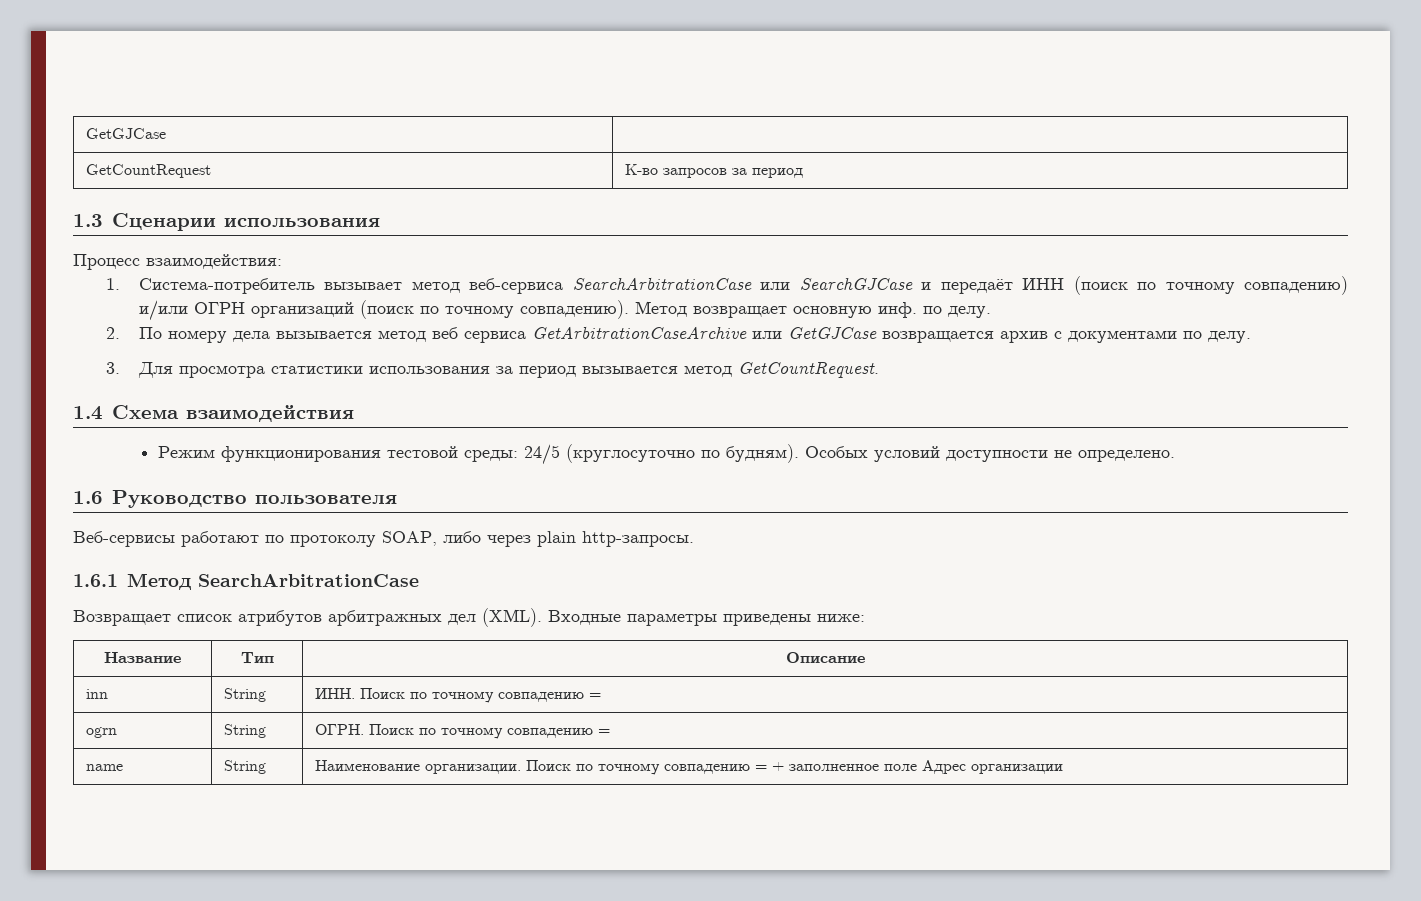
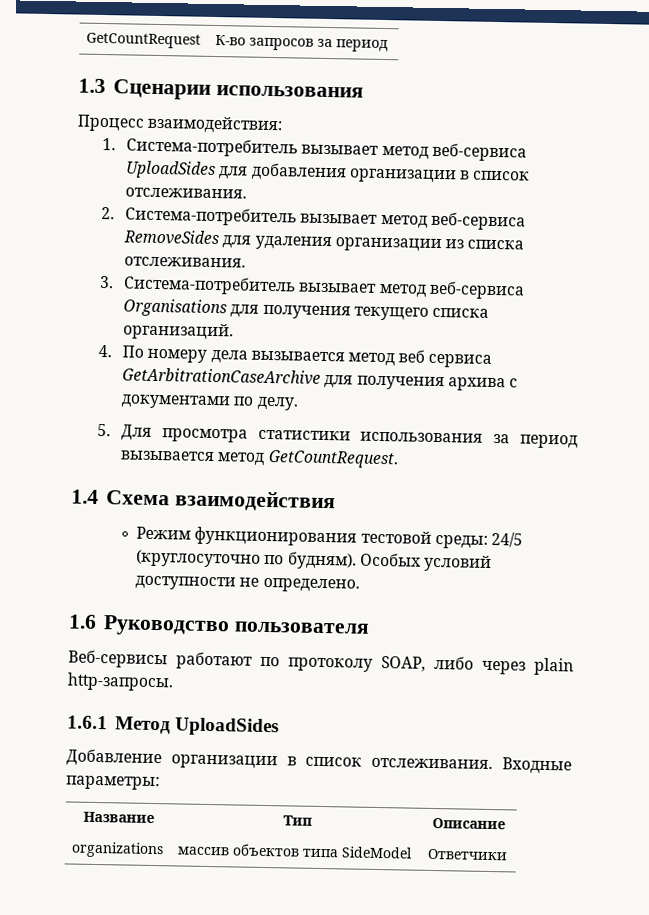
[85,128,166,139] GetGJCase | // -> (86, 40) none
[572,276,1349,295] [138,300,991,321] [105,327,120,339] SearchArbitrationCase или SearchGJCase и передаёт ИНН (поиск по точному совпадению) и/или ОГРН организаций (поиск по точному совпадению). Метод возвращает основную инф. по делу. // 2. -> [125,160,531,184] [125,187,248,199] [100,206,526,231] [123,229,525,253] [124,256,247,268] [98,275,525,300] [123,298,489,321] [123,322,235,341] [97,344,112,358] UploadSides для добавления организации в список отслеживания. // 2. Система-потребитель вызывает метод веб-сервиса RemoveSides для удаления организации из списка отслеживания. // 3. Система-потребитель вызывает метод веб-сервиса Organisations для получения текущего списка организаций. // 4.
[751,327,1048,343] или GetGJCase возвращается архив -> [324,374,506,392] для получения архива
[105,362,120,374] 3. -> [96,423,111,437] 5.
[197,574,419,587] [73,608,865,627] [104,651,181,663] [240,652,274,664] [785,652,865,663] [85,689,108,699] [223,688,266,702] [314,688,601,703] [85,727,117,738] [223,724,266,738] [314,724,610,739] [85,764,123,771] [223,760,266,774] [314,760,1063,775] SearchArbitrationCase // Возвращает список атрибутов арбитражных дел (XML). Входные параметры приведены ниже: // Название | Тип | Описание // inn | String | ИНН. Поиск по точному совпадению = // ogrn | String | ОГРН. Поиск по точному совпадению = // name | String | Наименование организации. Поиск по точному совпадению = + заполненное поле Адрес организации -> [174,717,279,737] [66,748,572,775] [66,775,160,791] [83,811,155,824] [282,815,313,826] [432,817,506,830] [71,841,165,859] [177,843,414,859] [427,848,509,861] UploadSides // Добавление организации в список отслеживания. Входные параметры: // Название | Тип | Описание // organizations | массив объектов типа SideModel | Ответчики

